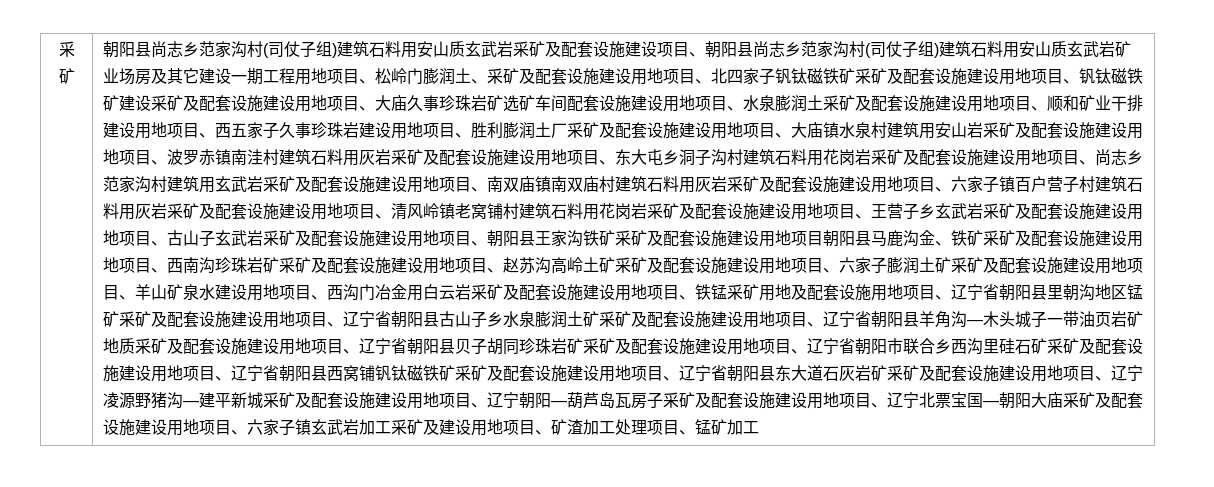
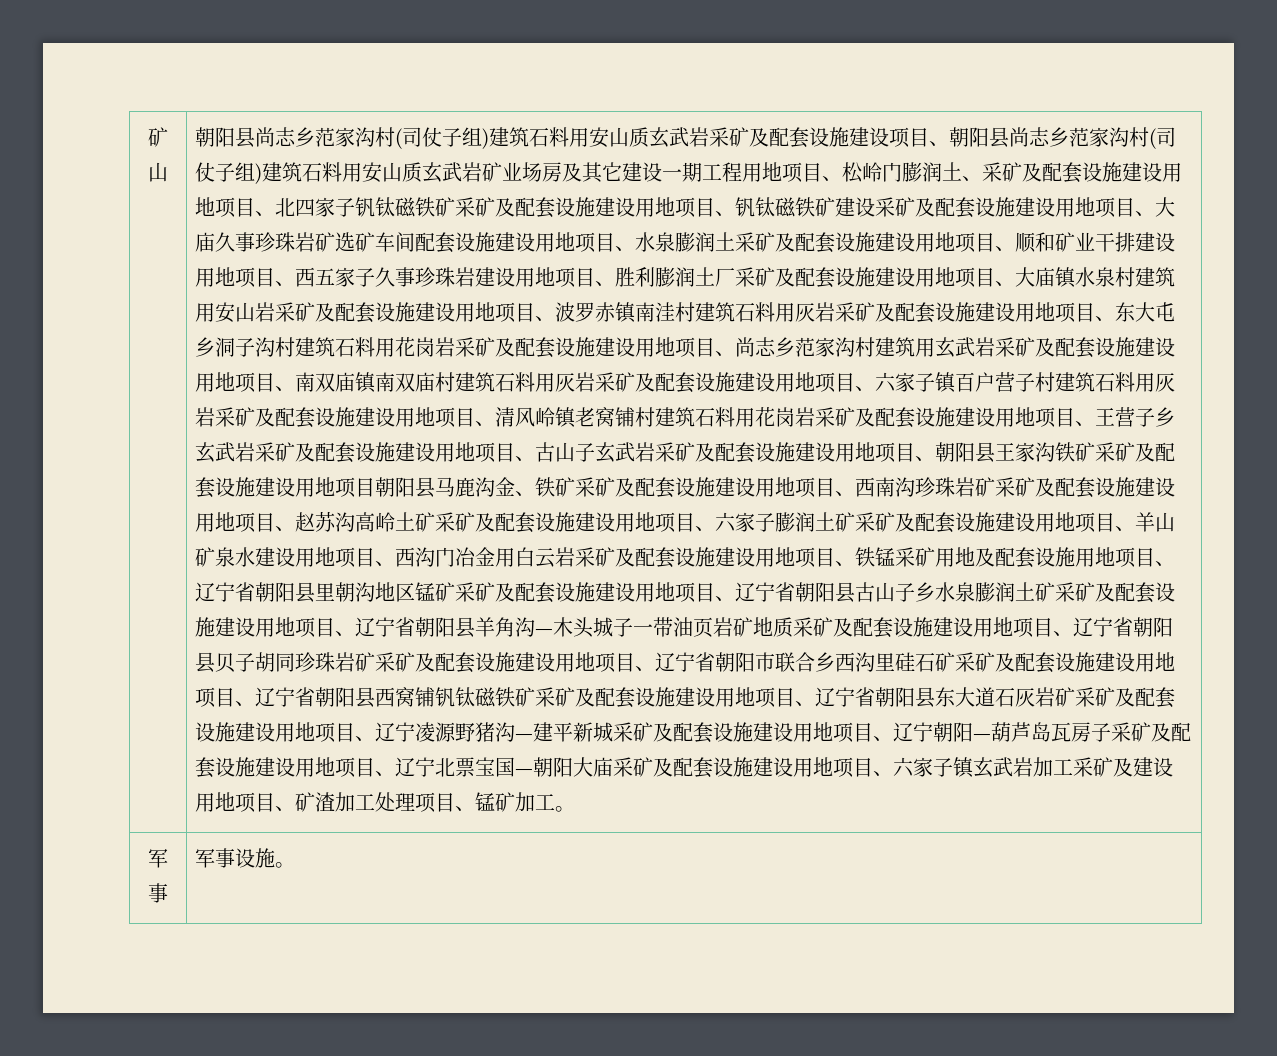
[58,41,75,57] [58,68,75,84] 采矿 -> [148,127,168,147] [148,162,168,182] 矿山
(759, 427) none -> [555,806,576,812] [148,848,168,868] [148,883,168,903] [195,848,296,868] 。 // 军事 | 军事设施。

